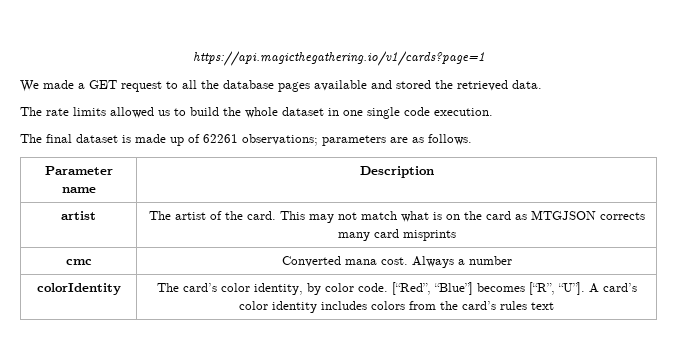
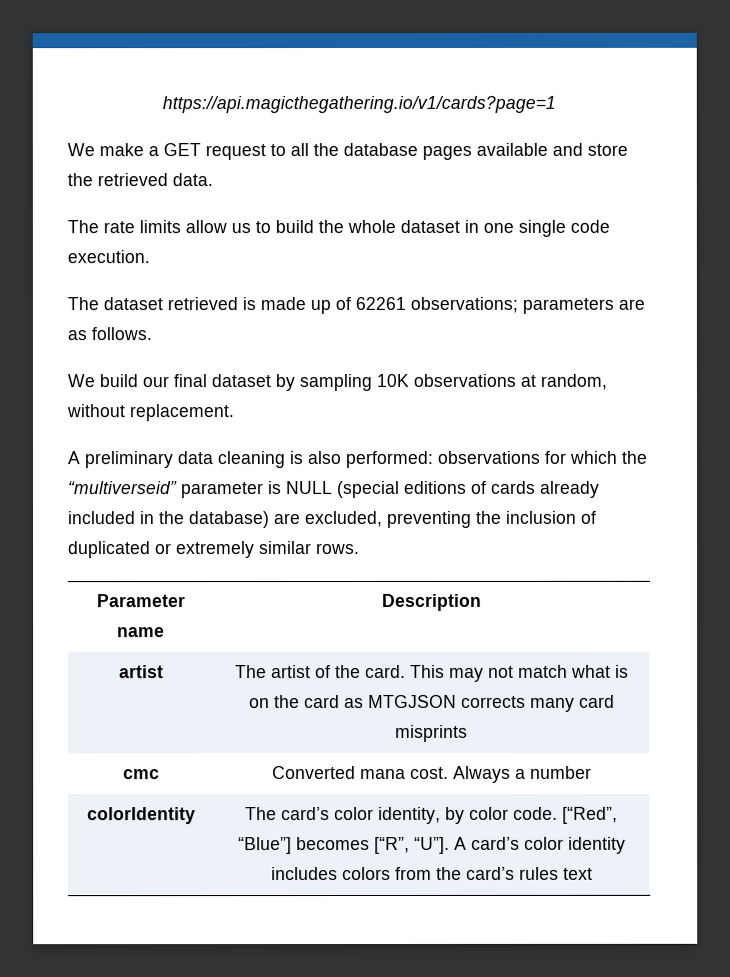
[43,80,74,89] made -> [99,143,144,157] make
[396,80,431,89] stored -> [587,143,628,156] store
[110,107,154,118] allowed -> [185,220,227,234] allow
[46,134,118,143] final dataset -> [103,297,238,311] dataset retrieved
(472, 139) none -> [67,373,607,392] [66,404,234,422] [67,450,647,469] [67,480,600,499] [68,510,597,529] [68,541,360,559] // We build our final dataset by sampling 10K observations at random, without replacement. // A preliminary data cleaning is also performed: observations for which the “multiverseid” parameter is NULL (special editions of cards already included in the database) are excluded, preventing the inclusion of duplicated or extremely similar rows.

